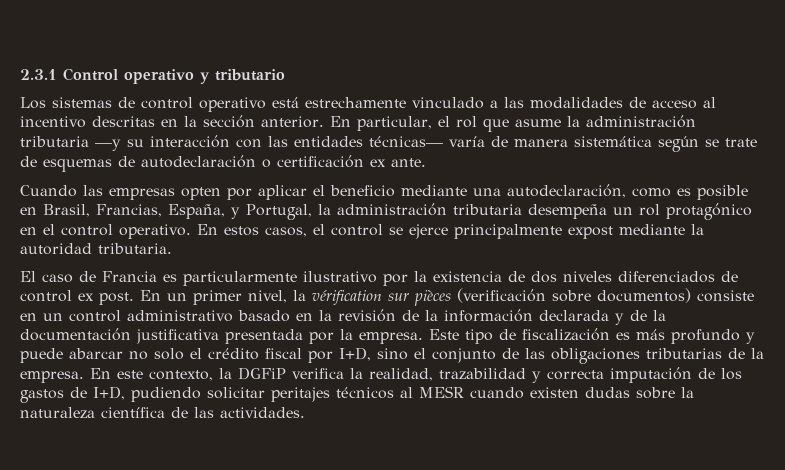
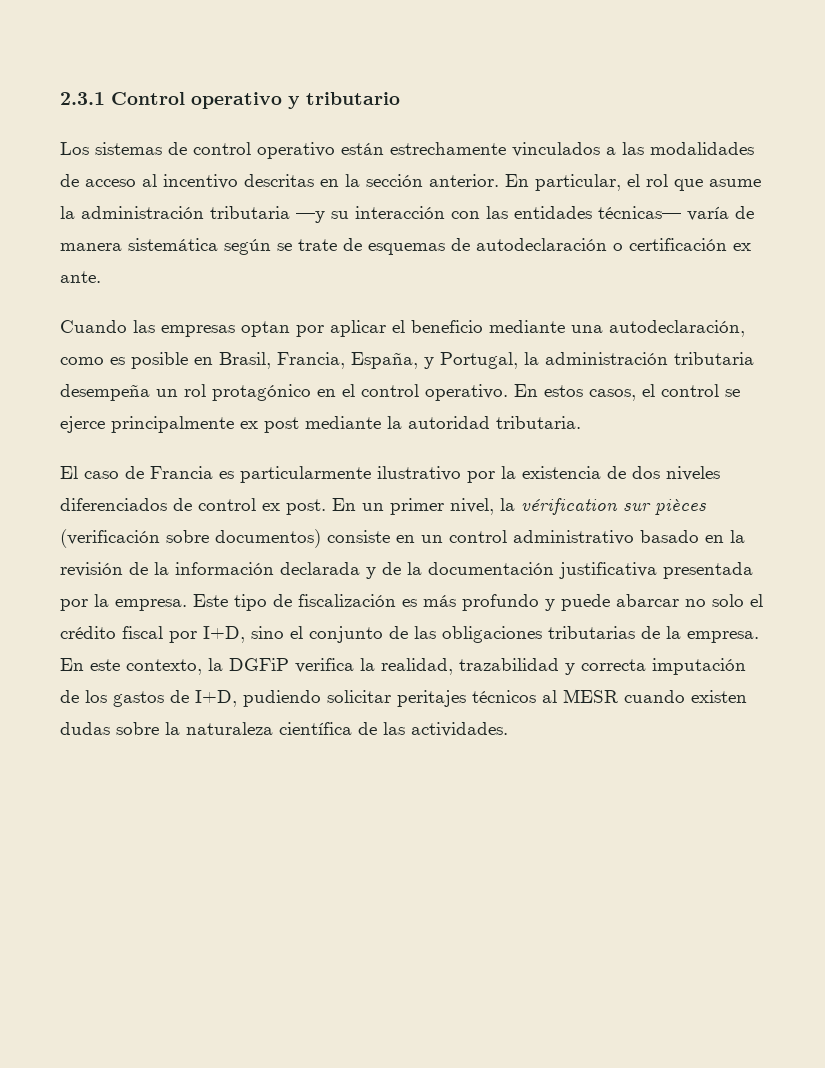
[272,97,484,109] está estrechamente vinculado -> [341,142,600,157] están estrechamente vinculados
[181,187,221,200] opten -> [241,321,290,337] optan
[96,204,162,217] Francias, -> [277,352,345,369] Francia,
[568,226,613,239] expost -> [240,417,299,433] ex post

